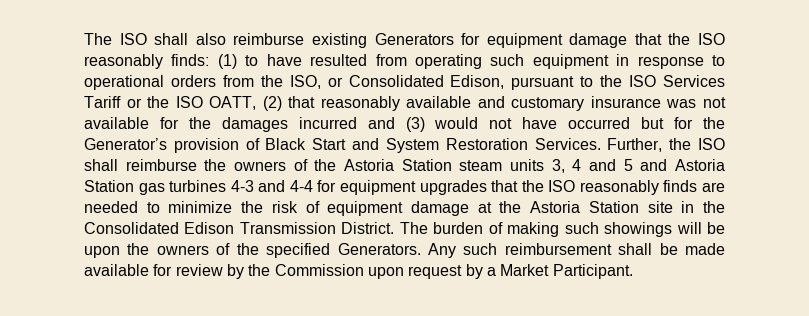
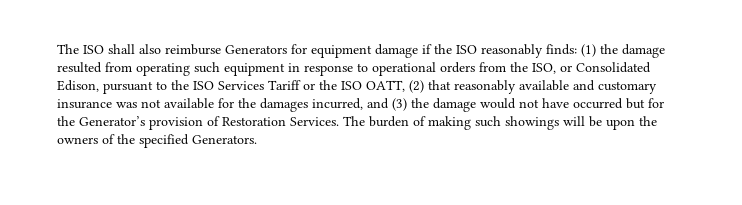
[311,33,367,48] existing -> (221, 49) none
[634,33,662,45] that -> [422,44,432,54] if
[245,54,302,66] to have -> [600,44,665,58] the damage
[298,117,357,129] incurred -> [312,98,363,110] incurred,
(425, 124) none -> [411,98,476,112] the damage
[265,138,726,153] [84,159,725,173] [84,180,725,195] [84,201,725,216] [84,222,395,234] Black Start and System Restoration Services. Further, the ISO shall reimburse the owners of the Astoria Station steam units 3, 4 and 5 and Astoria Station gas turbines 4-3 and 4-4 for equipment upgrades that the ISO reasonably finds are needed to minimize the risk of equipment damage at the Astoria Station site in the Consolidated Edison Transmission District. -> [222,117,339,126] Restoration Services.
[427,243,725,258] [84,264,633,279] Any such reimbursement shall be made available for review by the Commission upon request by a Market Participant. -> (257, 139) none

